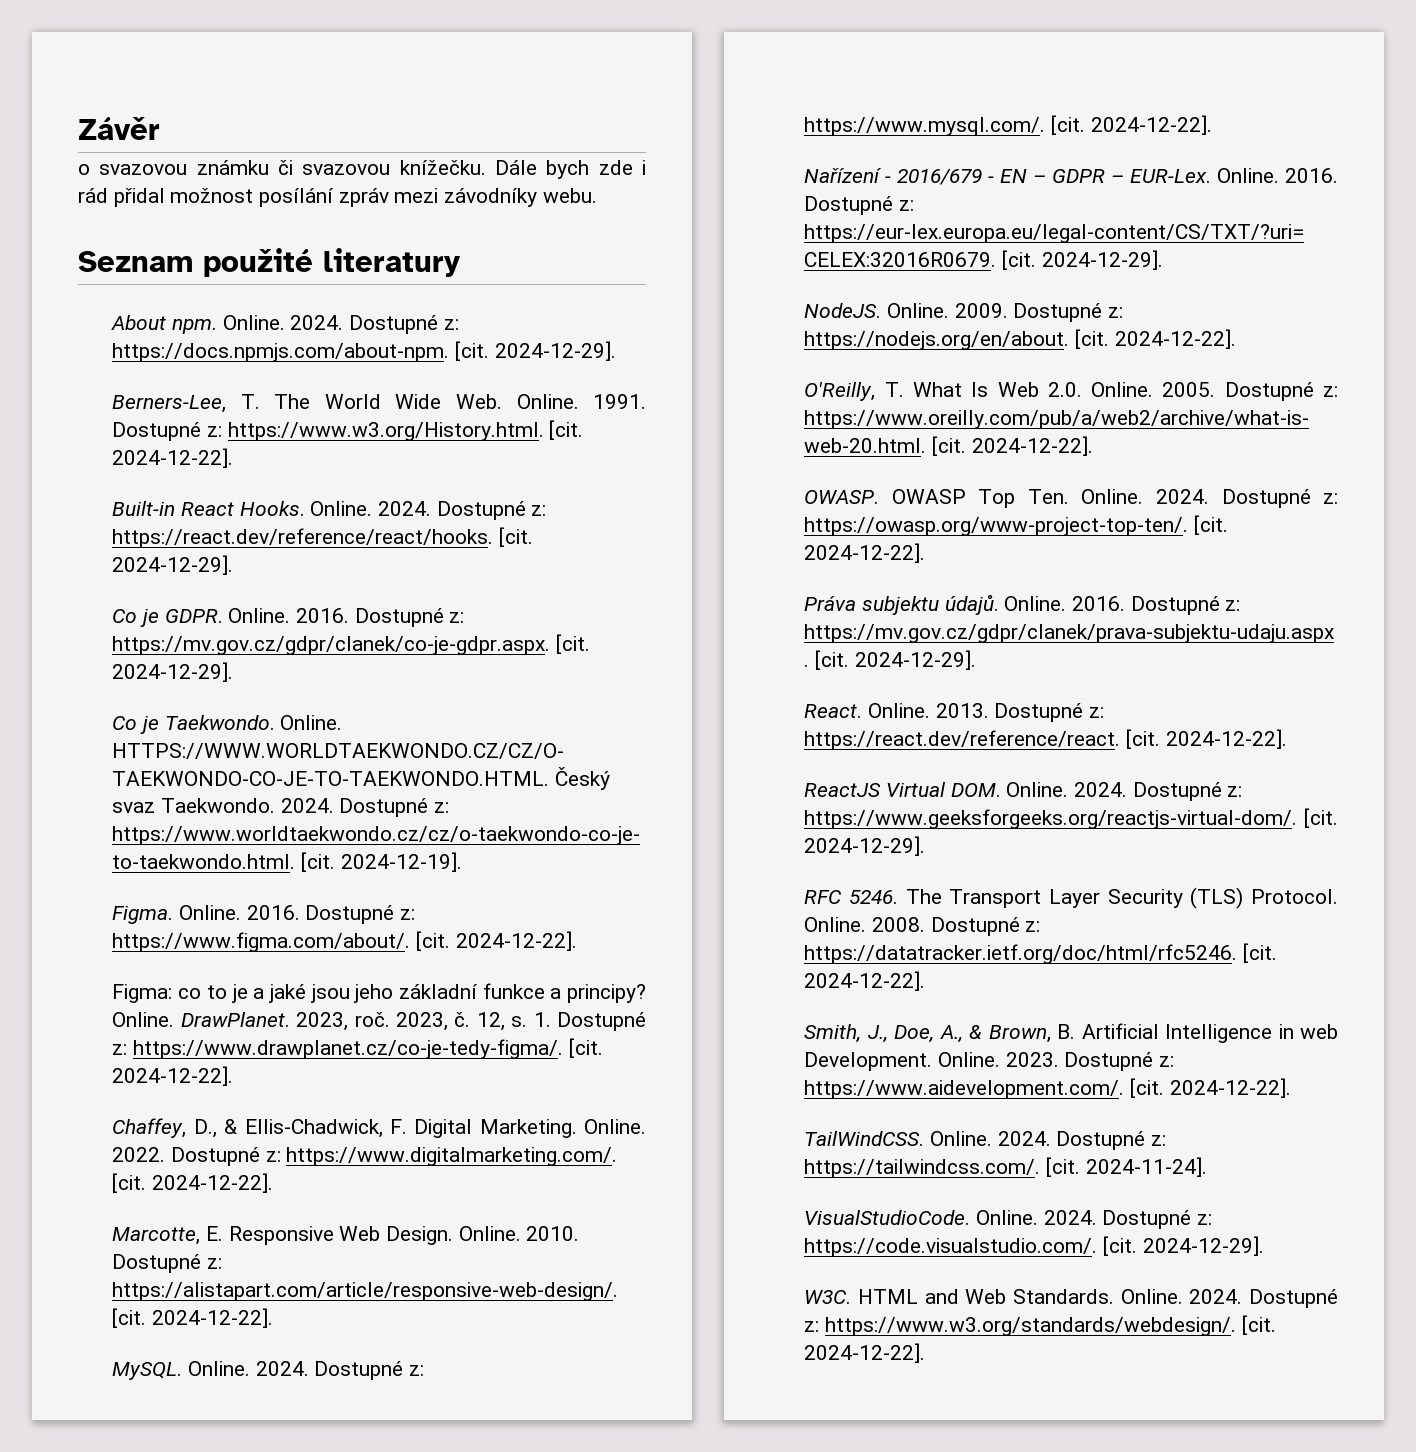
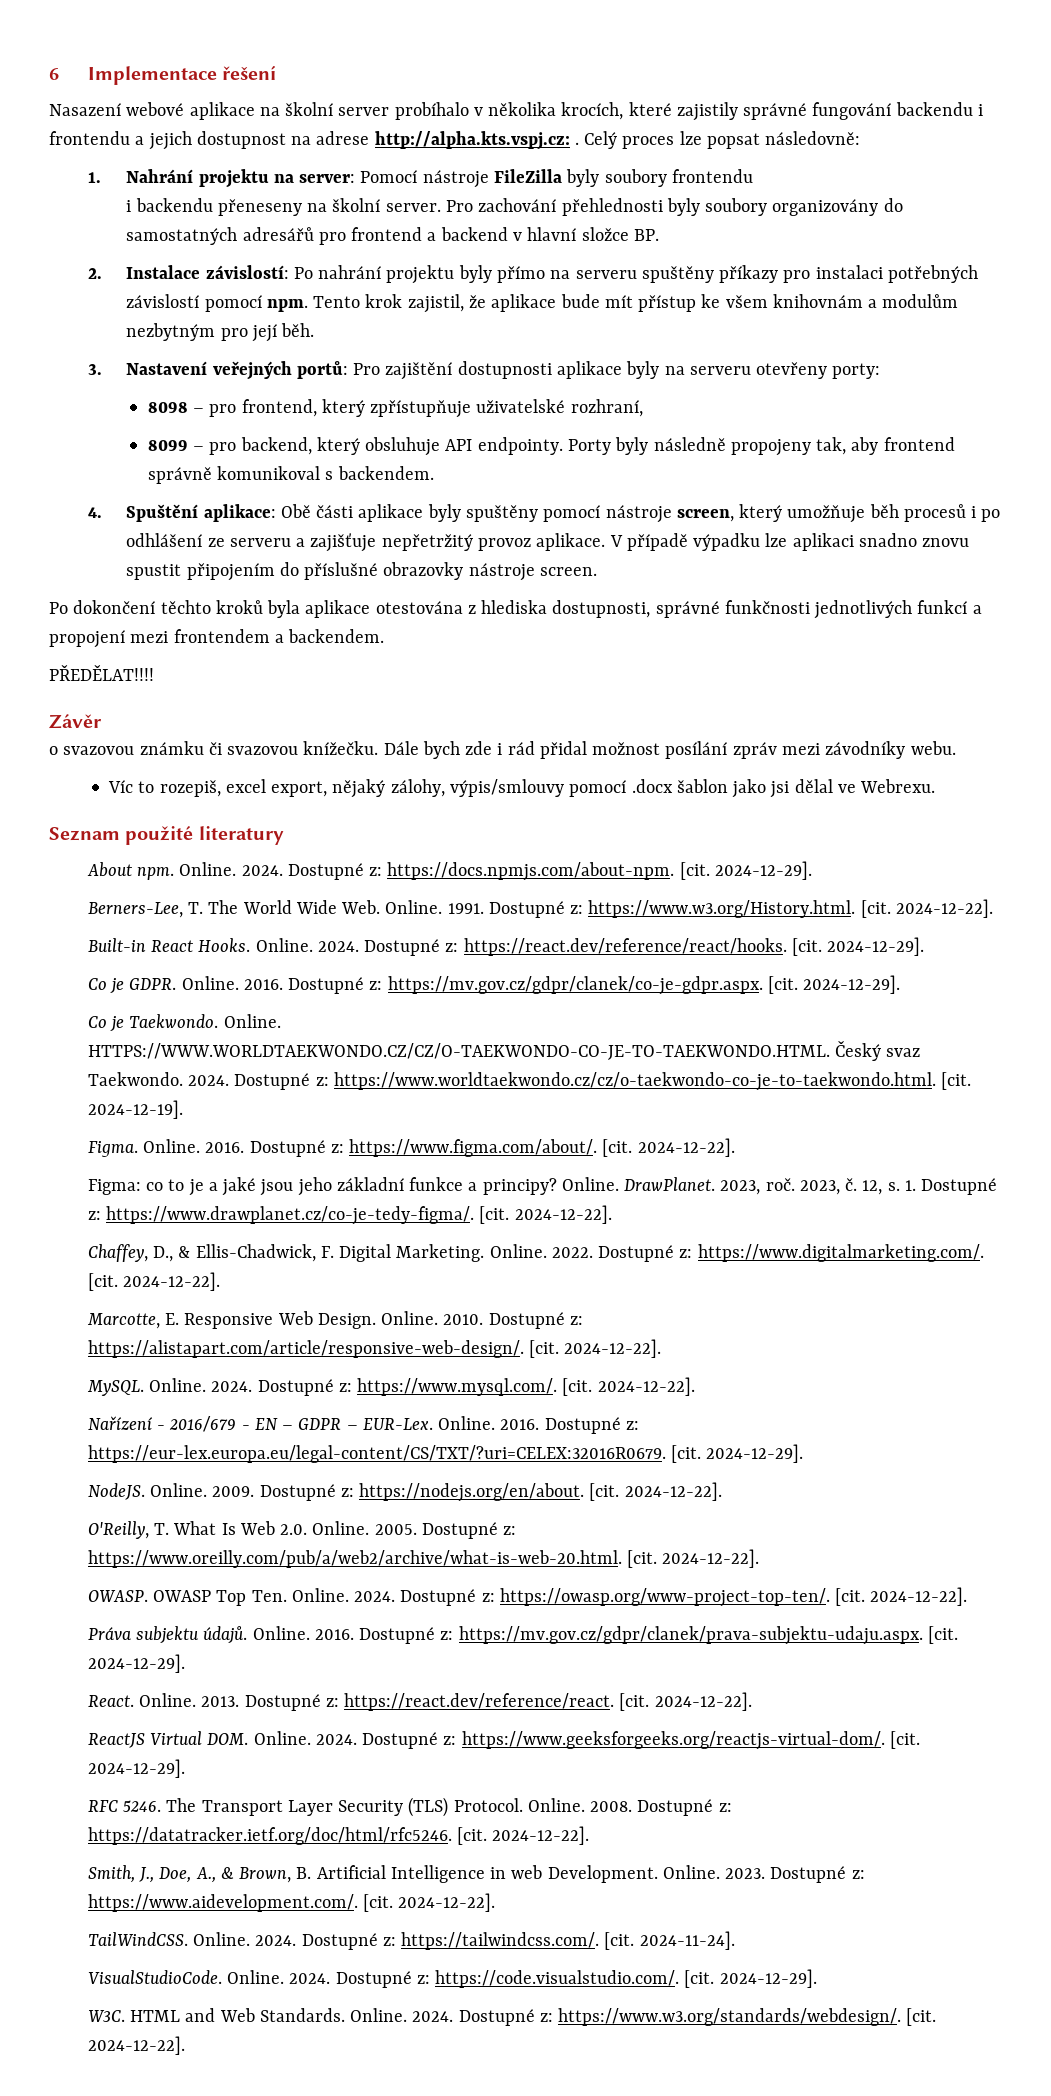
(78, 128) none -> [49,66,277,85] [49,102,983,121] [49,131,861,150] [87,169,753,188] [126,198,903,216] [126,227,659,245] [87,265,978,284] [126,294,959,313] [126,323,315,342] [87,361,881,380] [147,399,643,418] [147,437,955,456] [147,466,434,484] [87,504,1001,523] [126,533,970,552] [126,562,597,581] [49,600,982,619] [49,629,385,648] [49,665,154,681] 6 Implementace řešení // Nasazení webové aplikace na školní server probíhalo v několika krocích, které zajistily správné fungování backendu i frontendu a jejich dostupnost na adrese http://alpha.kts.vspj.cz: . Celý proces lze popsat následovně: // 1. Nahrání projektu na server: Pomocí nástroje FileZilla byly soubory frontendu // i backendu přeneseny na školní server. Pro zachování přehlednosti byly soubory organizovány do samostatných adresářů pro frontend a backend v hlavní složce BP. // 2. Instalace závislostí: Po nahrání projektu byly přímo na serveru spuštěny příkazy pro instalaci potřebných závislostí pomocí npm. Tento krok zajistil, že aplikace bude mít přístup ke všem knihovnám a modulům nezbytným pro její běh. // 3. Nastavení veřejných portů: Pro zajištění dostupnosti aplikace byly na serveru otevřeny porty: // 8098 – pro frontend, který zpřístupňuje uživatelské rozhraní, // 8099 – pro backend, který obsluhuje API endpointy. Porty byly následně propojeny tak, aby frontend správně komunikoval s backendem. // 4. Spuštění aplikace: Obě části aplikace byly spuštěny pomocí nástroje screen, který umožňuje běh procesů i po odhlášení ze serveru a zajišťuje nepřetržitý provoz aplikace. V případě výpadku lze aplikaci snadno znovu spustit připojením do příslušné obrazovky nástroje screen. // Po dokončení těchto kroků byla aplikace otestována z hlediska dostupnosti, správné funkčnosti jednotlivých funkcí a propojení mezi frontendem a backendem. // PŘEDĚLAT!!!! //
(597, 195) none -> [108,779,936,798] // Víc to rozepiš, excel export, nějaký zálohy, výpis/smlouvy pomocí .docx šablon jako jsi dělal ve Webrexu.

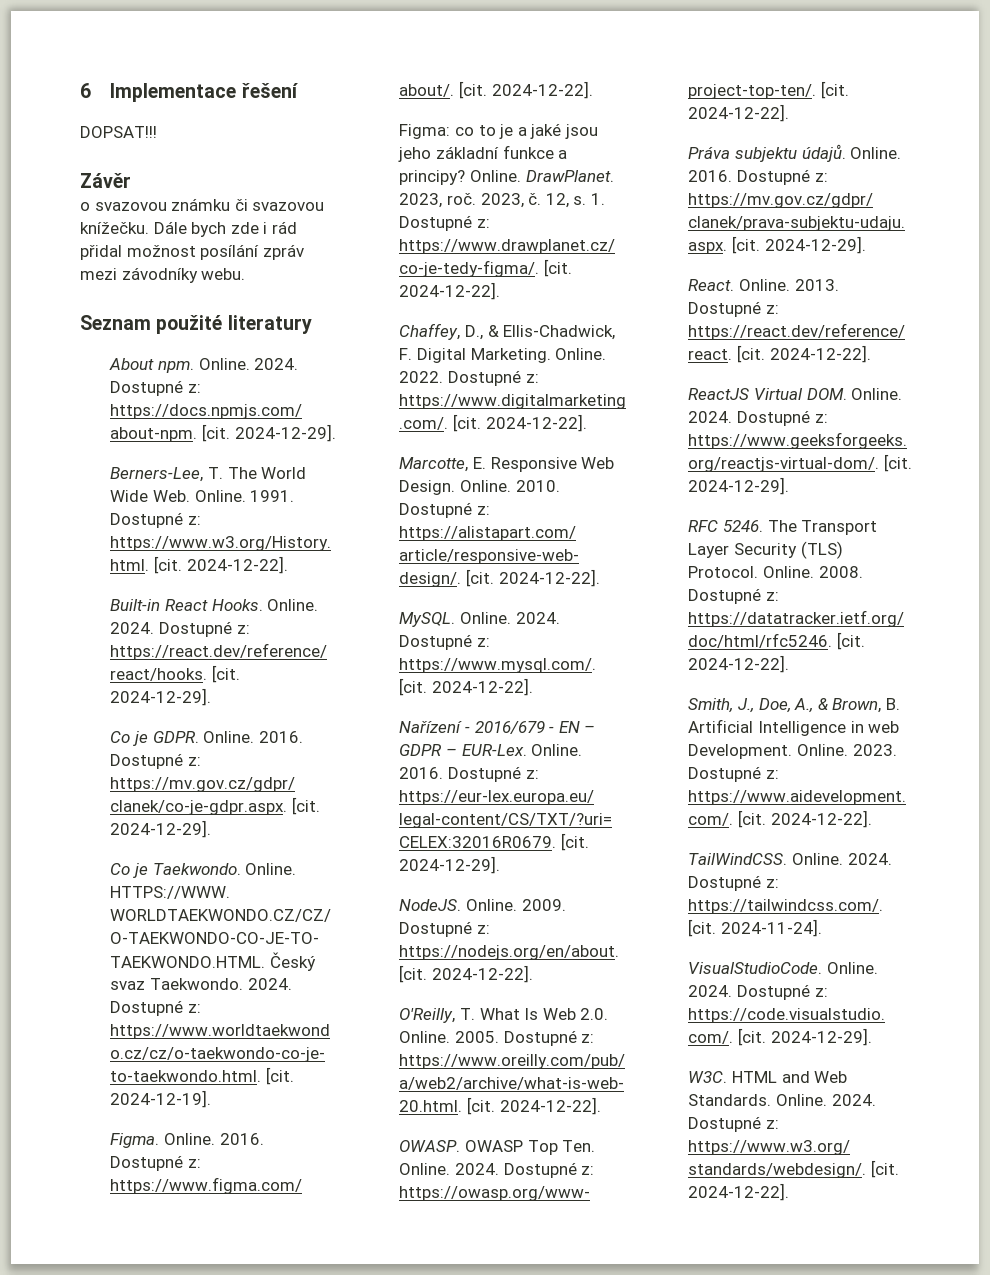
[49,102,983,121] [49,131,861,150] [87,169,753,188] [126,198,903,216] [126,227,659,245] [87,265,978,284] [126,294,959,313] [126,323,315,342] [87,361,881,380] [147,399,643,418] [147,437,955,456] [147,466,434,484] [87,504,1001,523] [126,533,970,552] [126,562,597,581] [49,600,982,619] [49,629,385,648] [49,665,154,681] Nasazení webové aplikace na školní server probíhalo v několika krocích, které zajistily správné fungování backendu i frontendu a jejich dostupnost na adrese http://alpha.kts.vspj.cz: . Celý proces lze popsat následovně: // 1. Nahrání projektu na server: Pomocí nástroje FileZilla byly soubory frontendu // i backendu přeneseny na školní server. Pro zachování přehlednosti byly soubory organizovány do samostatných adresářů pro frontend a backend v hlavní složce BP. // 2. Instalace závislostí: Po nahrání projektu byly přímo na serveru spuštěny příkazy pro instalaci potřebných závislostí pomocí npm. Tento krok zajistil, že aplikace bude mít přístup ke všem knihovnám a modulům nezbytným pro její běh. // 3. Nastavení veřejných portů: Pro zajištění dostupnosti aplikace byly na serveru otevřeny porty: // 8098 – pro frontend, který zpřístupňuje uživatelské rozhraní, // 8099 – pro backend, který obsluhuje API endpointy. Porty byly následně propojeny tak, aby frontend správně komunikoval s backendem. // 4. Spuštění aplikace: Obě části aplikace byly spuštěny pomocí nástroje screen, který umožňuje běh procesů i po odhlášení ze serveru a zajišťuje nepřetržitý provoz aplikace. V případě výpadku lze aplikaci snadno znovu spustit připojením do příslušné obrazovky nástroje screen. // Po dokončení těchto kroků byla aplikace otestována z hlediska dostupnosti, správné funkčnosti jednotlivých funkcí a propojení mezi frontendem a backendem. // PŘEDĚLAT!!!! -> [80,126,157,138] DOPSAT!!!
[108,779,936,798] // Víc to rozepiš, excel export, nějaký zálohy, výpis/smlouvy pomocí .docx šablon jako jsi dělal ve Webrexu. -> (246, 274) none

